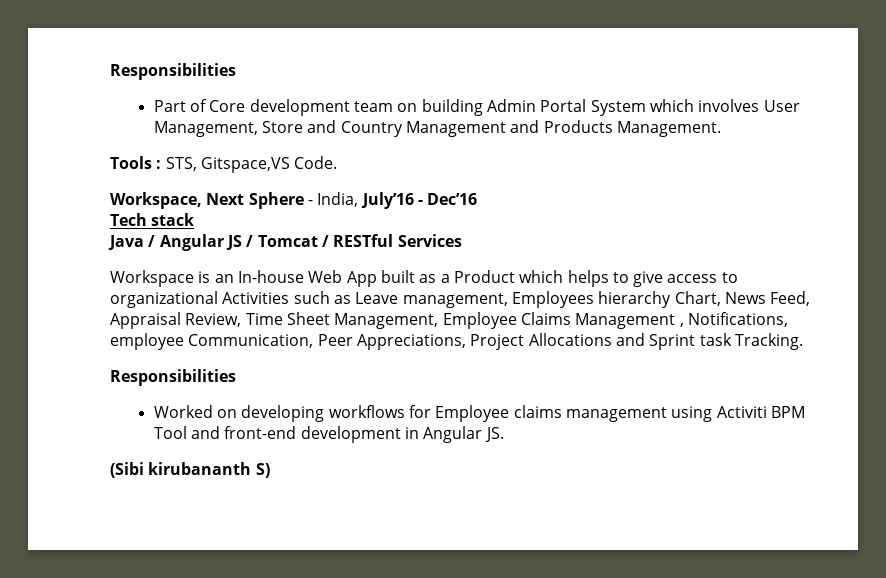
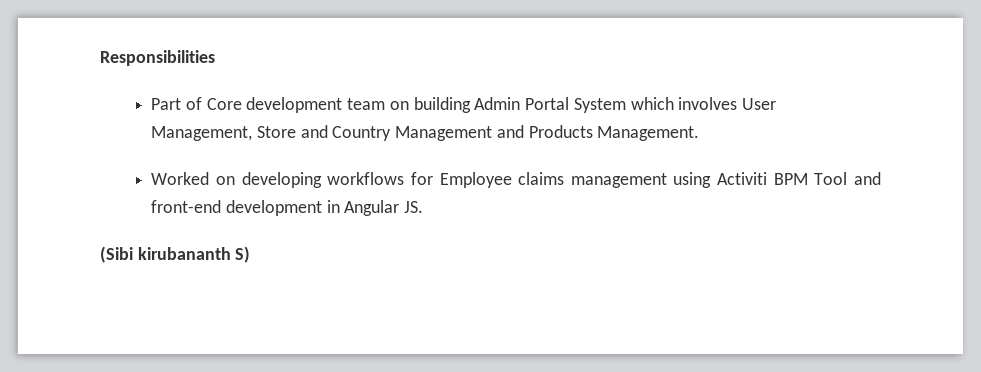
[110,156,338,173] [110,192,478,209] [110,213,195,226] [108,234,462,251] [110,270,738,287] [110,291,811,308] [110,312,788,329] [110,333,803,350] [110,369,236,386] // Tools : STS, Gitspace,VS Code. // Workspace, Next Sphere - India, July’16 - Dec’16 // Tech stack // Java / Angular JS / Tomcat / RESTful Services // Workspace is an In-house Web App built as a Product which helps to give access to organizational Activities such as Leave management, Employees hierarchy Chart, News Feed, Appraisal Review, Time Sheet Management, Employee Claims Management , Notifications, employee Communication, Peer Appreciations, Project Allocations and Sprint task Tracking. // Responsibilities -> (700, 133) none

